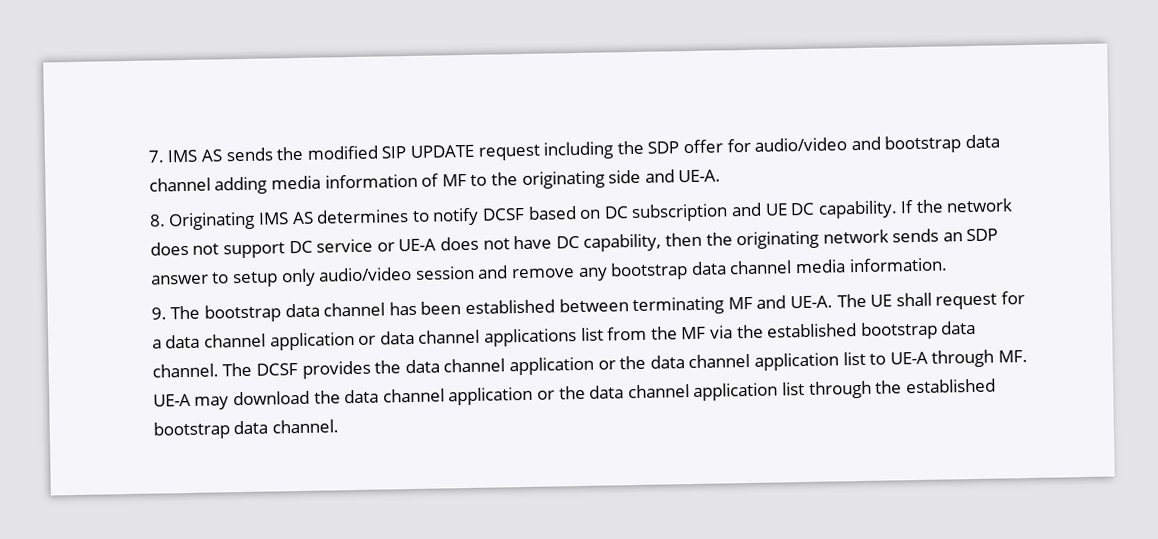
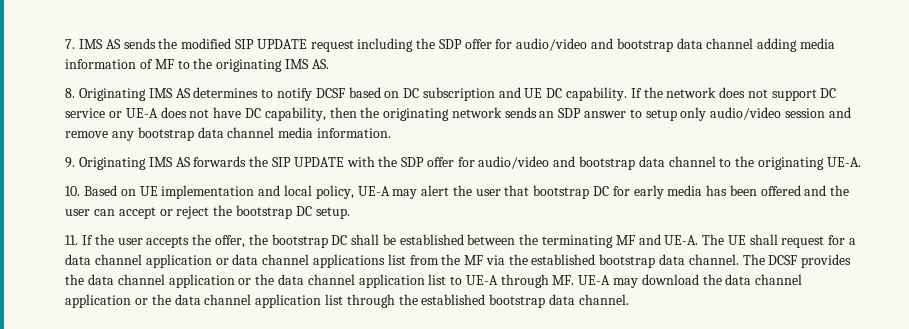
[608,169,722,184] side and UE-A. -> [285,59,329,69] IMS AS.
[170,301,462,323] The bootstrap data channel has been -> [79,156,861,170] [65,185,850,199] [65,205,350,219] [65,234,396,248] Originating IMS AS forwards the SIP UPDATE with the SDP offer for audio/video and bootstrap data channel to the originating UE-A. // 10. Based on UE implementation and local policy, UE-A may alert the user that bootstrap DC for early media has been offered and the user can accept or reject the bootstrap DC setup. // 11. If the user accepts the offer, the bootstrap DC shall be
(629, 305) none -> [519,234,539,245] the

